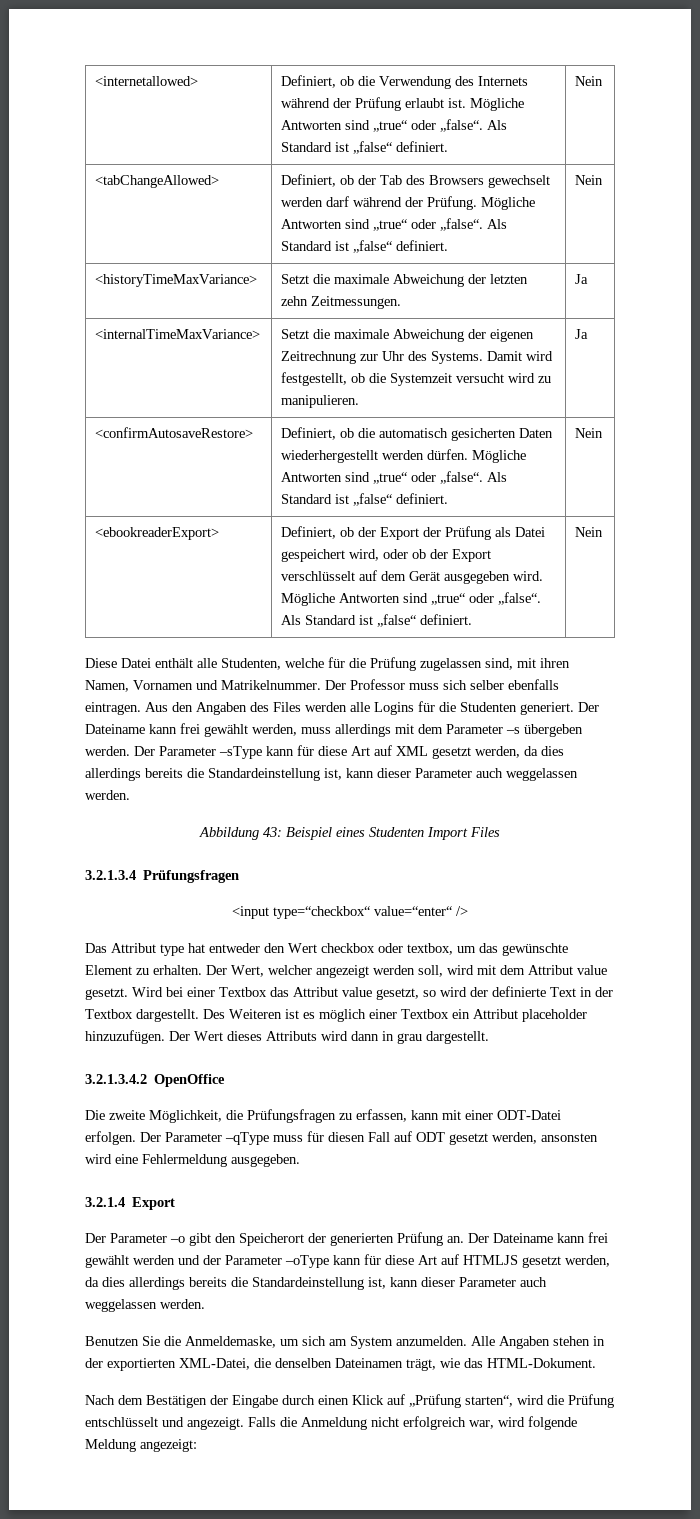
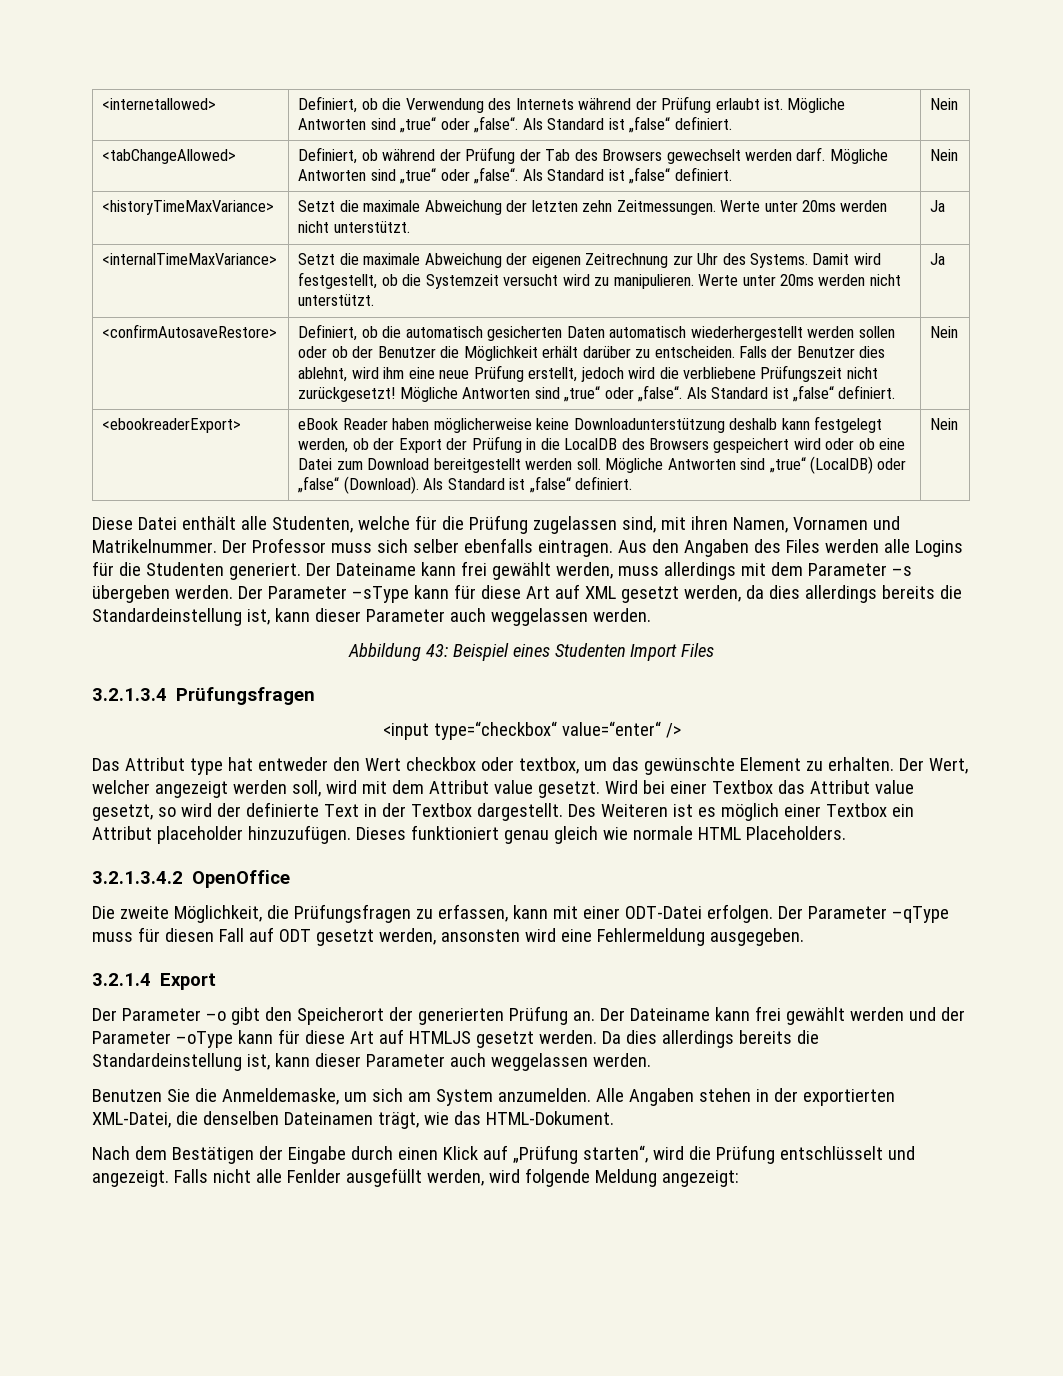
(355, 180) none -> [382,147,516,164] während der Prüfung
[326,196,478,210] darf während der Prüfung. -> [796,147,826,161] darf.
(402, 302) none -> [720,200,888,212] [298,221,410,233] Werte unter 20ms werden nicht unterstützt.
(360, 401) none -> [698,274,901,286] [298,294,375,306] Werte unter 20ms werden nicht unterstützt.
(554, 433) none -> [609,326,687,338] automatisch
[427,449,469,460] dürfen. -> [858,326,895,338] [298,346,886,361] [298,365,878,382] [298,387,396,402] sollen oder ob der Benutzer die Möglichkeit erhält darüber zu entscheiden. Falls der Benutzer dies ablehnt, wird ihm eine neue Prüfung erstellt, jedoch wird die verbliebene Prüfungszeit nicht zurückgesetzt!
[281,526,337,539] Definiert, -> [298,416,883,433] [298,438,349,453] eBook Reader haben möglicherweise keine Downloadunterstützung deshalb kann festgelegt werden,
[495,527,546,537] [281,549,492,562] [281,570,544,584] [281,592,542,606] als Datei gespeichert wird, oder ob der Export verschlüsselt auf dem Gerät ausgegeben wird. Mögliche Antworten sind „true“ oder „false“. -> [526,438,906,453] [298,456,907,474] [298,476,419,494] in die LocalDB des Browsers gespeichert wird oder ob eine Datei zum Download bereitgestellt werden soll. Mögliche Antworten sind „true“ (LocalDB) oder „false“ (Download).
[169,1031,489,1044] Der Wert dieses Attributs wird dann in grau dargestellt. -> [355,825,846,844] Dieses funktioniert genau gleich wie normale HTML Placeholders.
[565,1255,610,1267] [85,1277,99,1287] werden, da -> [538,1030,621,1044] werden. Da
[280,1416,494,1430] die Anmeldung nicht erfolgreich war, -> [212,1168,484,1187] nicht alle Fenlder ausgefüllt werden,

